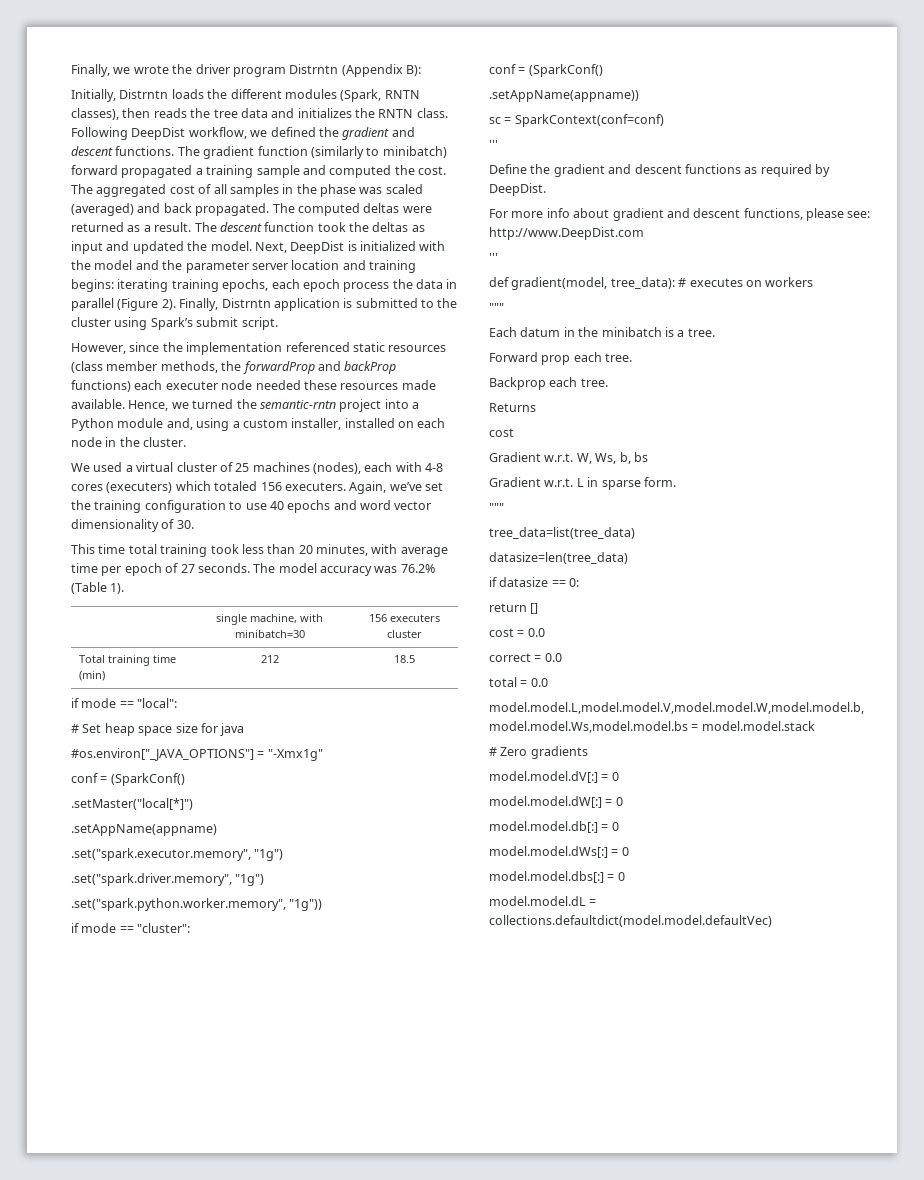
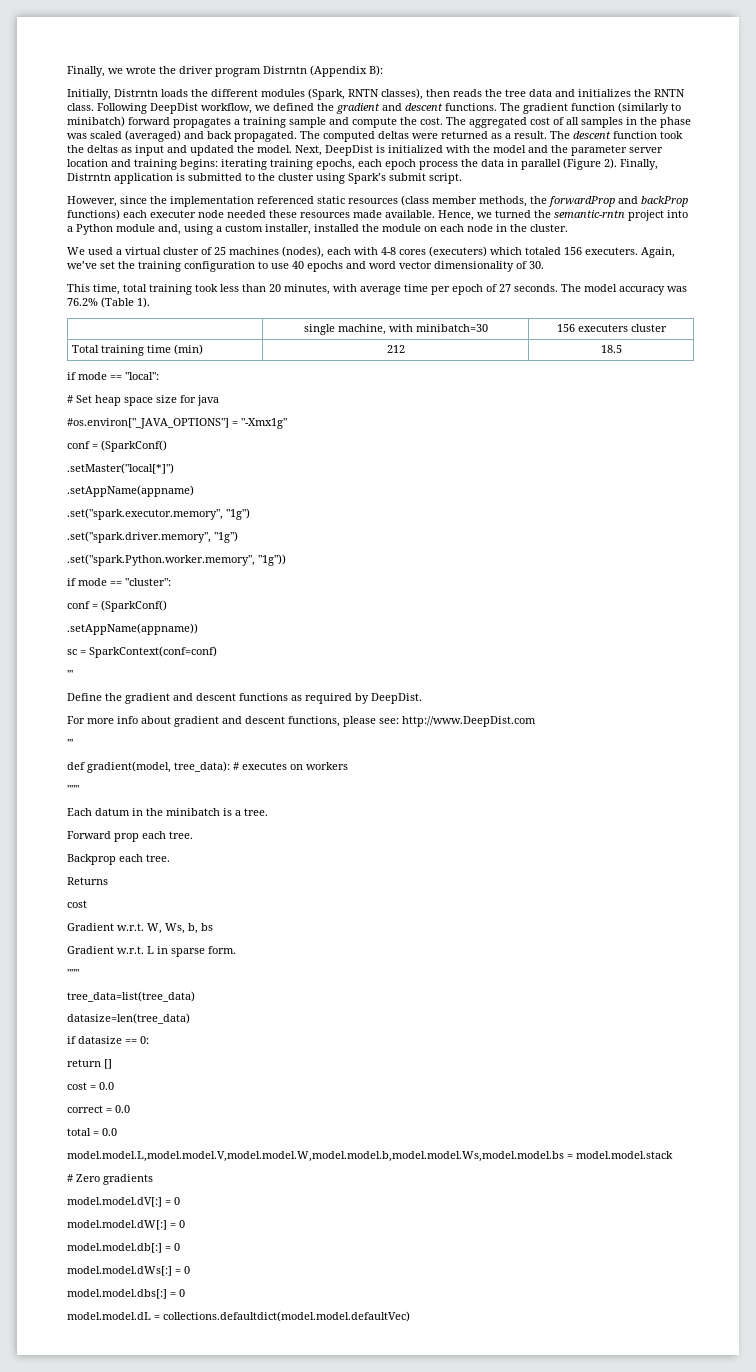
[121,165,193,178] propagated -> [173,117,231,128] propagates
[329,165,392,178] computed -> [352,117,397,128] compute
(395, 423) none -> [362,224,421,232] the module
[98,544,126,554] time -> [93,284,120,295] time,
[71,898,286,911] .set("spark.python.worker.memory", -> [67,554,255,566] .set("spark.Python.worker.memory",

